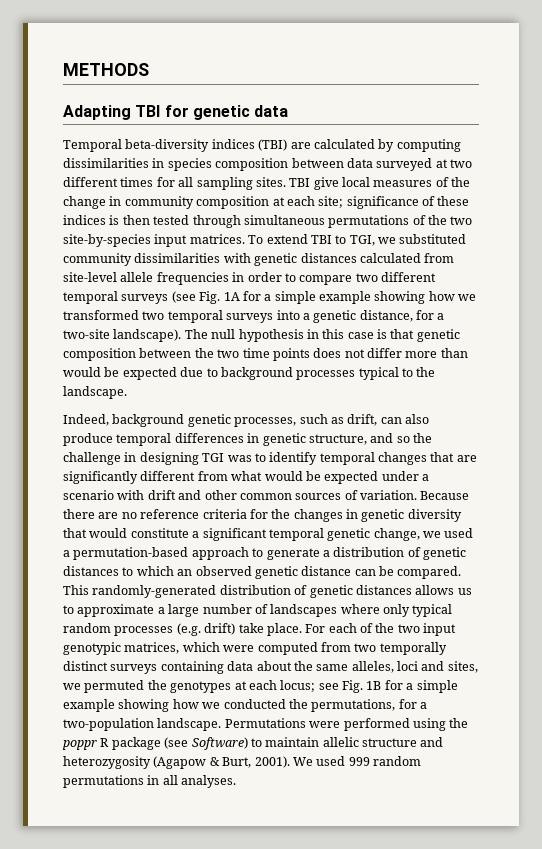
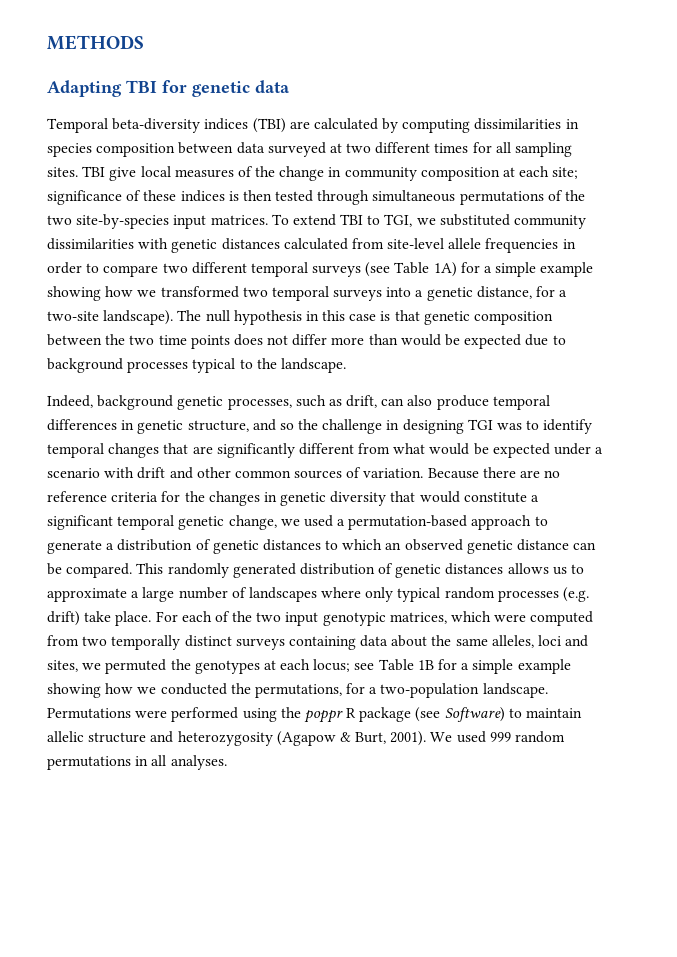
[199,291,240,304] Fig. 1A -> [394,262,457,277] Table 1A)
[92,585,217,598] randomly-generated -> [167,563,296,578] randomly generated
[342,680,363,693] Fig. -> [378,659,414,671] Table

